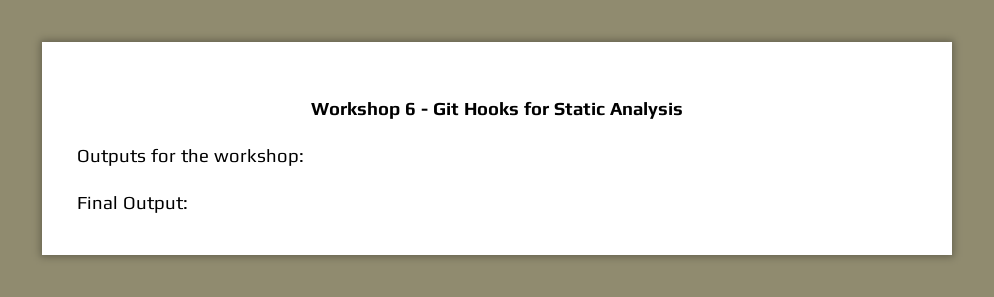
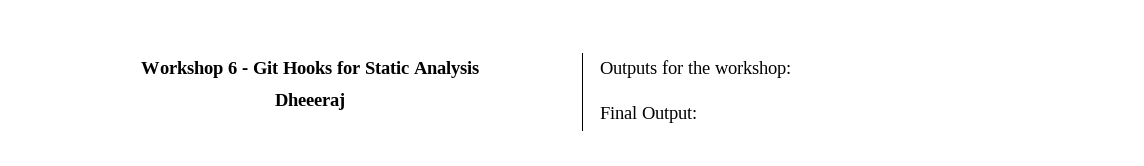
(683, 110) none -> [274,93,345,110] // Dheeeraj

